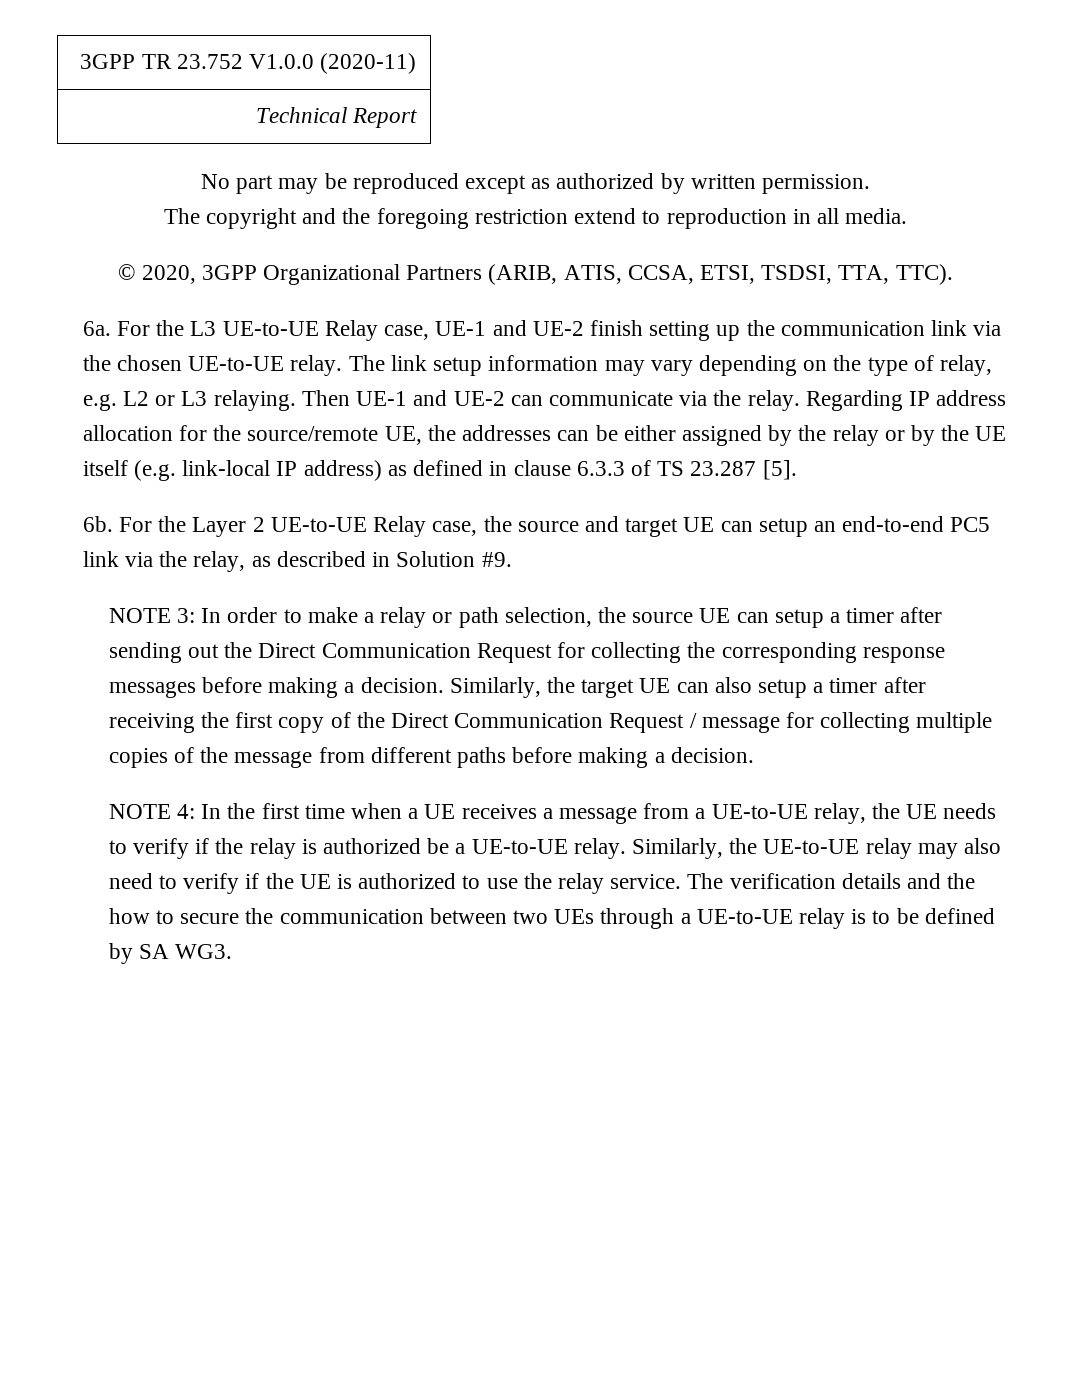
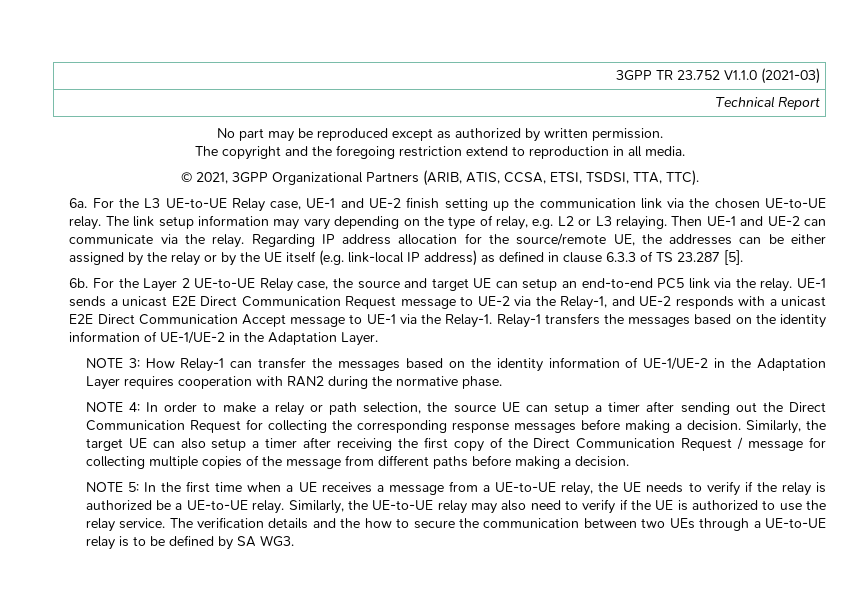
[249,53,417,74] V1.0.0 (2020-11) -> [724,68,821,84] V1.1.0 (2021-03)
[141,265,196,284] 2020, -> [195,172,228,184] 2021,
[193,551,512,572] [108,608,195,623] relay, as described in Solution #9. // NOTE 3: -> [760,278,827,292] [69,296,826,310] [69,313,826,328] [69,331,379,346] [85,357,826,372] [85,376,502,390] [85,402,140,412] relay. UE-1 sends a unicast E2E Direct Communication Request message to UE-2 via the Relay-1, and UE-2 responds with a unicast E2E Direct Communication Accept message to UE-1 via the Relay-1. Relay-1 transfers the messages based on the identity information of UE-1/UE-2 in the Adaptation Layer. // NOTE 3: How Relay-1 can transfer the messages based on the identity information of UE-1/UE-2 in the Adaptation Layer requires cooperation with RAN2 during the normative phase. // NOTE 4:
[176,804,195,819] 4: -> [127,482,139,492] 5:

